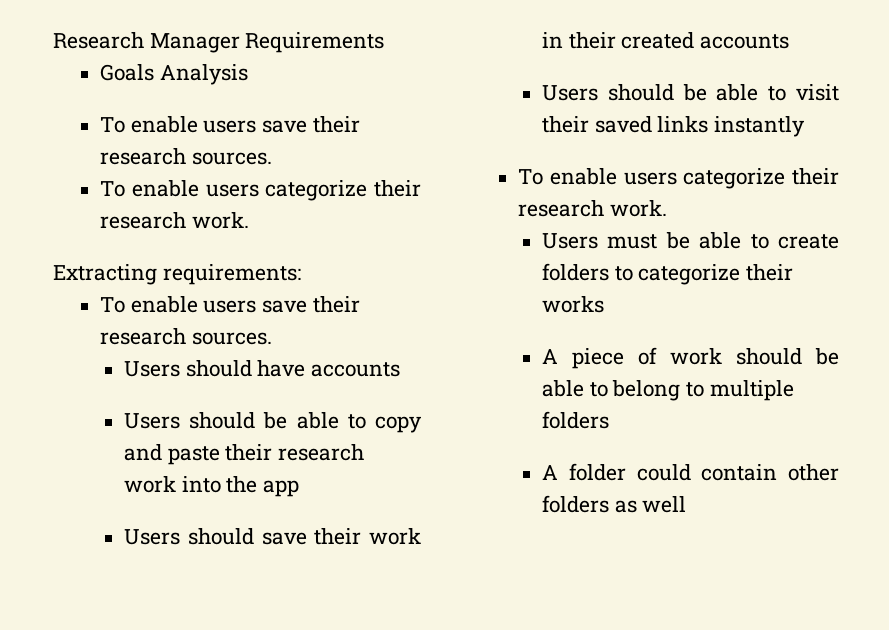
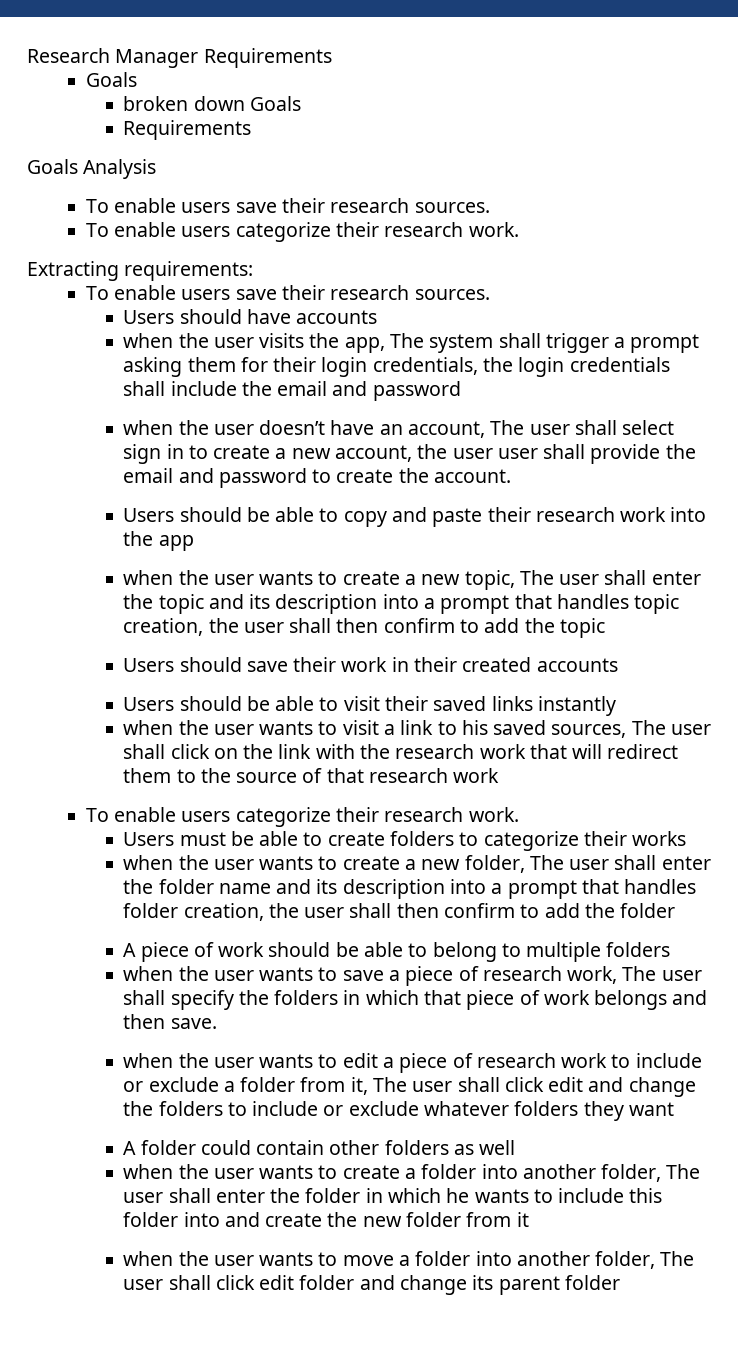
(155, 72) none -> [123,96,301,111] [123,120,252,140] [27,159,78,174] // broken down Goals // Requirements // Goals
(401, 369) none -> [123,333,700,353] [123,357,670,377] [123,381,461,401] [123,420,675,438] [123,444,696,464] [123,468,512,488] // when the user visits the app, The system shall trigger a prompt asking them for their login credentials, the login credentials shall include the email and password // when the user doesn’t have an account, The user shall select sign in to create a new account, the user user shall provide the email and password to create the account.
(300, 488) none -> [123,570,701,590] [123,594,680,614] [123,618,605,638] // when the user wants to create a new topic, The user shall enter the topic and its description into a prompt that handles topic creation, the user shall then confirm to add the topic
(806, 126) none -> [123,720,711,738] [123,744,679,759] [123,768,500,783] // when the user wants to visit a link to his saved sources, The user shall click on the link with the research work that will redirect them to the source of that research work
(605, 304) none -> [123,855,711,873] [123,879,697,899] [123,903,676,921] // when the user wants to create a new folder, The user shall enter the folder name and its description into a prompt that handles folder creation, the user shall then confirm to add the folder
(610, 420) none -> [123,966,702,986] [123,990,708,1010] [123,1014,217,1029] [123,1053,702,1073] [123,1077,696,1097] [123,1101,674,1121] // when the user wants to save a piece of research work, The user shall specify the folders in which that piece of work belongs and then save. // when the user wants to edit a piece of research work to include or exclude a folder from it, The user shall click edit and change the folders to include or exclude whatever folders they want
(687, 504) none -> [123,1164,701,1182] [123,1188,663,1203] [123,1212,529,1227] [123,1251,695,1269] [123,1275,620,1295] // when the user wants to create a folder into another folder, The user shall enter the folder in which he wants to include this folder into and create the new folder from it // when the user wants to move a folder into another folder, The user shall click edit folder and change its parent folder

